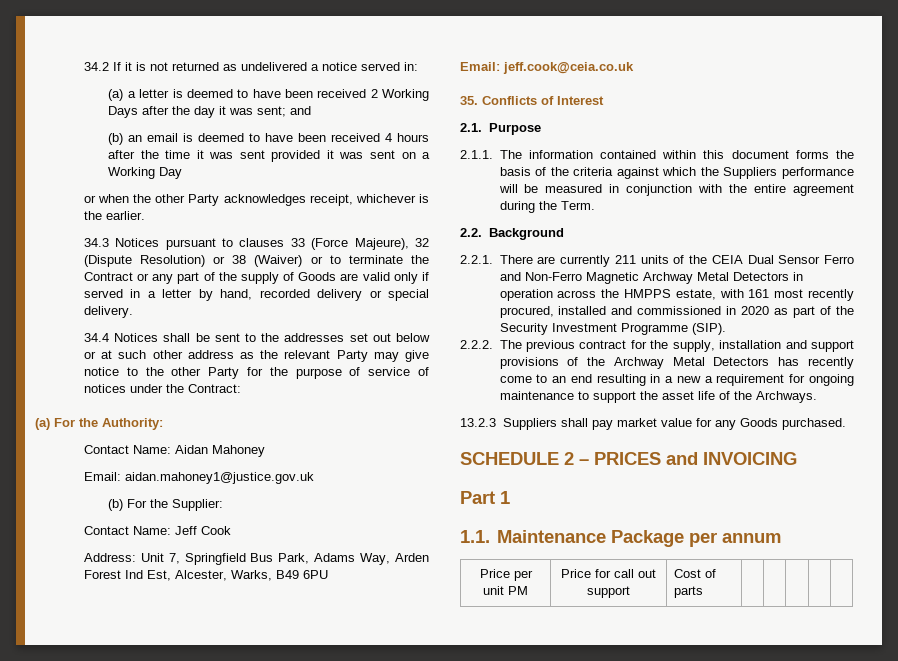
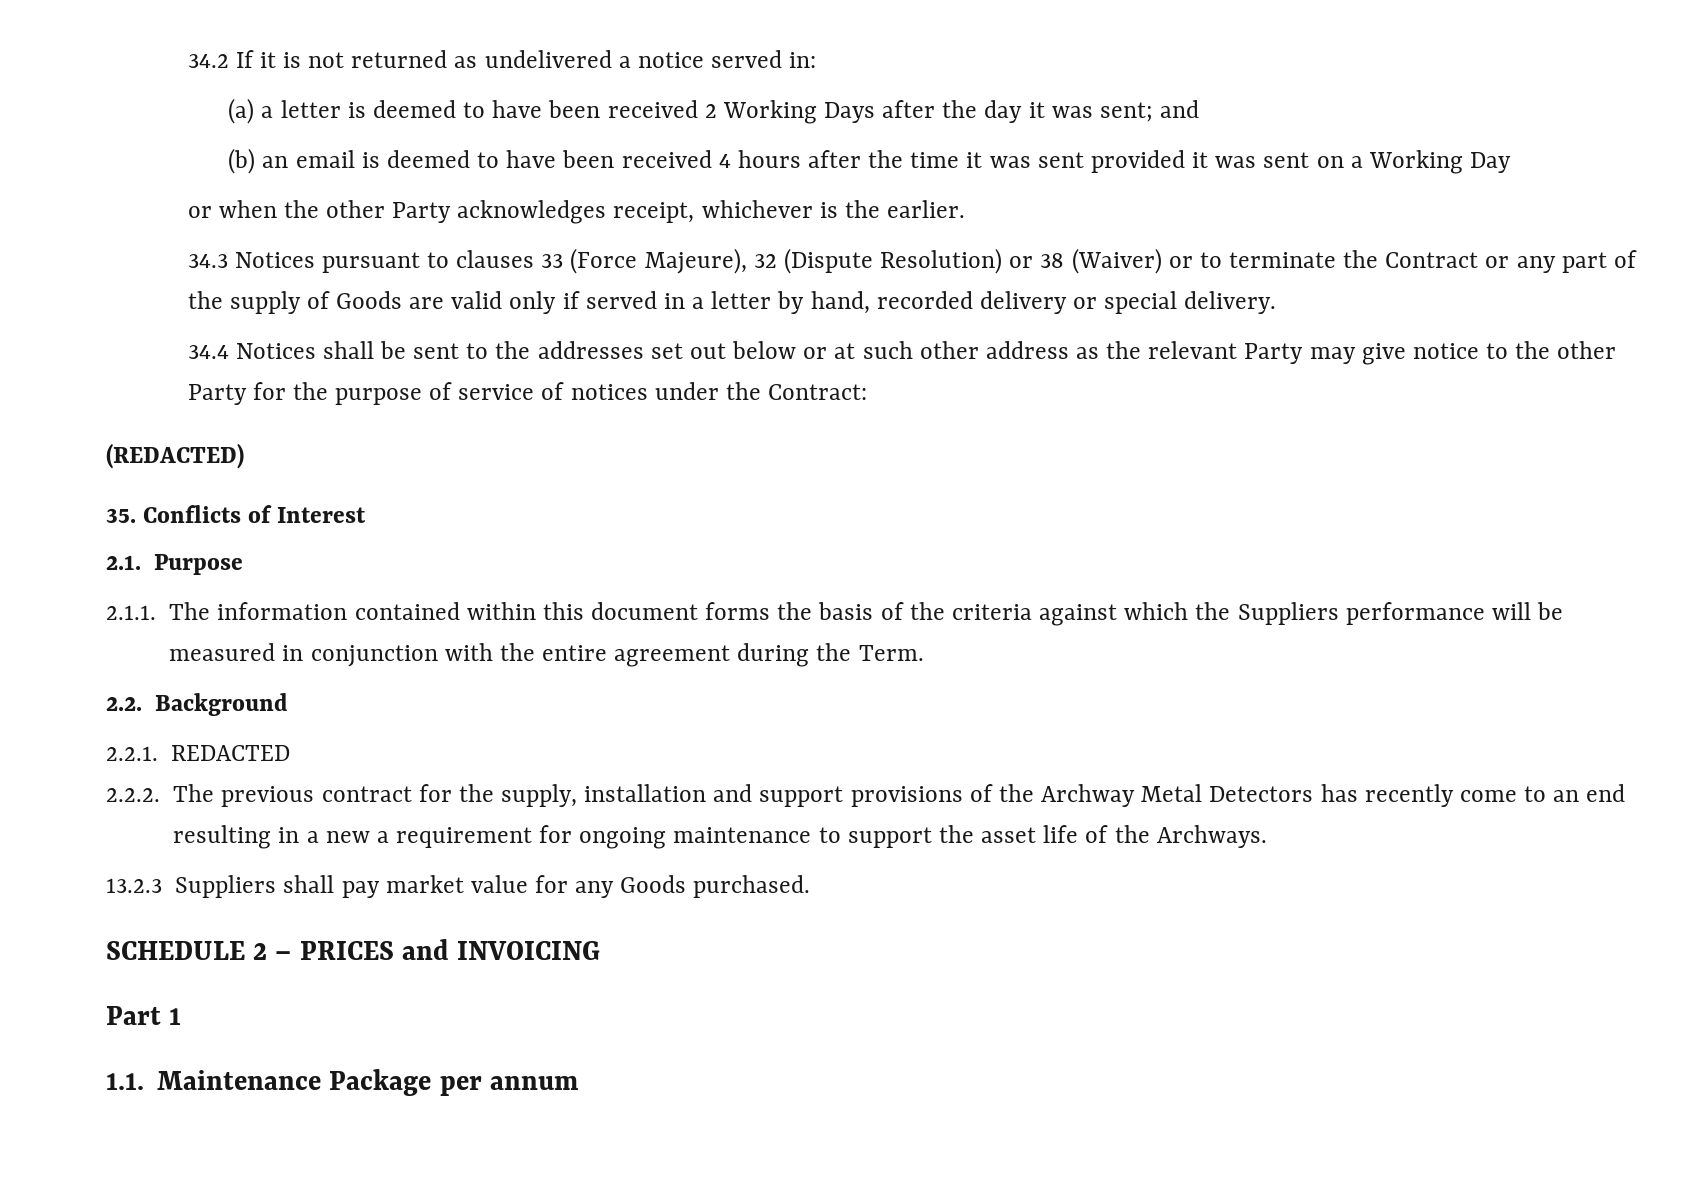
[35,418,163,430] [83,445,265,457] [83,472,314,484] [108,499,224,511] [83,526,231,535] [83,553,429,565] [83,570,328,581] [460,62,634,74] (a) For the Authority: // Contact Name: Aidan Mahoney // Email: aidan.mahoney1@justice.gov.uk // (b) For the Supplier: // Contact Name: Jeff Cook // Address: Unit 7, Springfield Bus Park, Adams Way, Arden Forest Ind Est, Alcester, Warks, B49 6PU // Email: jeff.cook@ceia.co.uk -> [106,443,244,469] (REDACTED)
[499,255,854,267] [499,272,803,284] [499,289,854,301] [499,306,855,318] [499,323,726,335] There are currently 211 units of the CEIA Dual Sensor Ferro and Non-Ferro Magnetic Archway Metal Detectors in operation across the HMPPS estate, with 161 most recently procured, installed and commissioned in 2020 as part of the Security Investment Programme (SIP). -> [171,745,291,761] REDACTED
[479,569,533,581] [483,586,528,595] [561,569,656,578] [587,586,630,598] [673,569,716,578] [673,586,703,598] // Price per unit PM | Price for call out support | Cost of parts | | | | | -> (578, 1083) none

